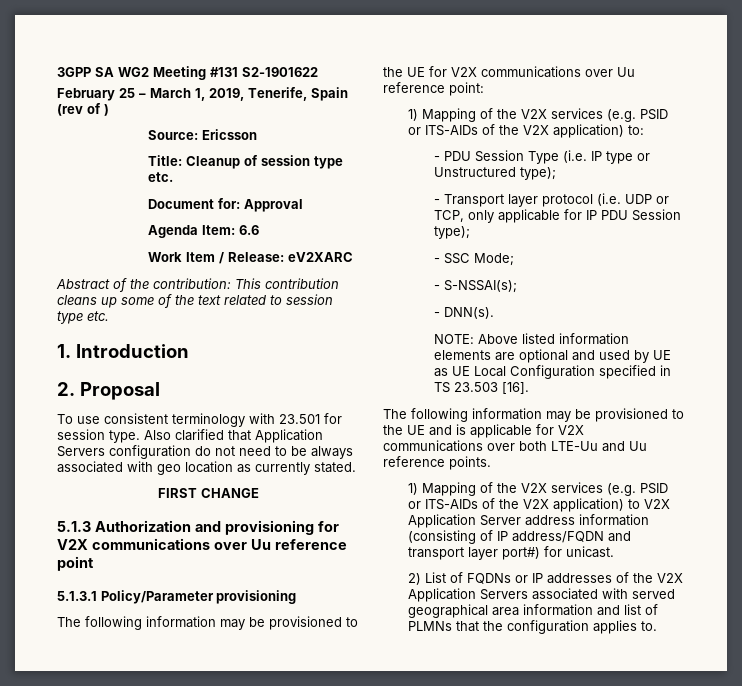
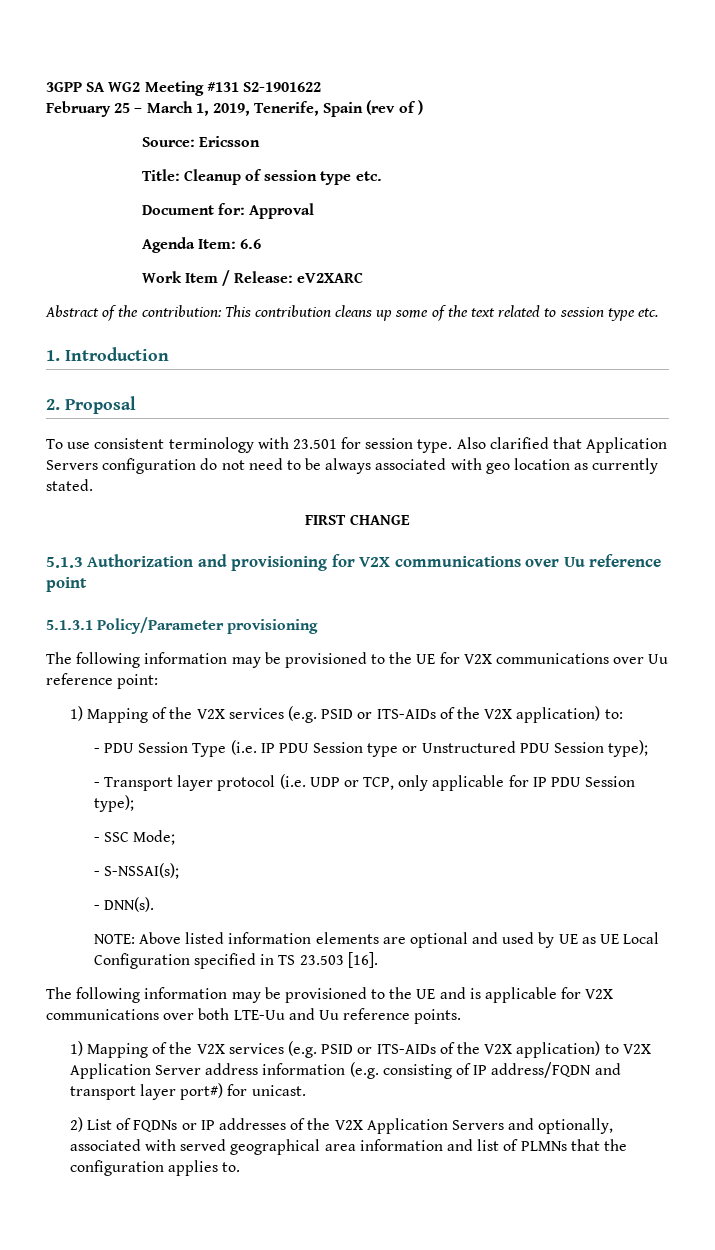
(602, 156) none -> [278,742,364,753] PDU Session
(516, 172) none -> [519,742,605,753] PDU Session
[408,530,477,544] (consisting -> [349,1062,452,1079] (e.g. consisting
(529, 594) none -> [508,1118,614,1134] and optionally,

